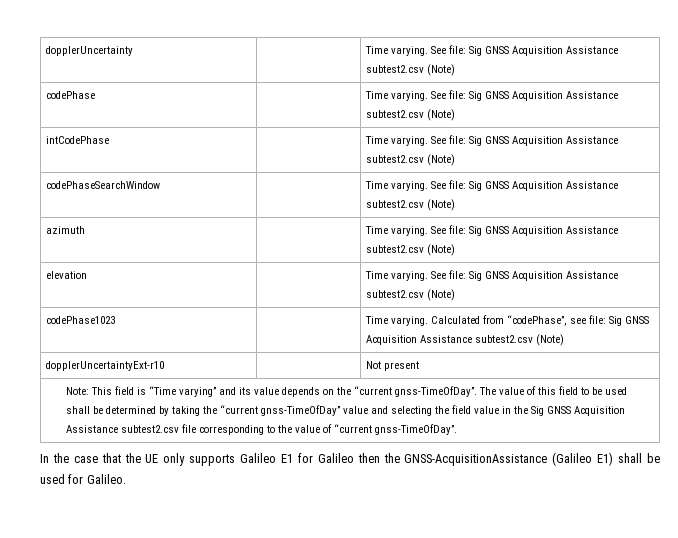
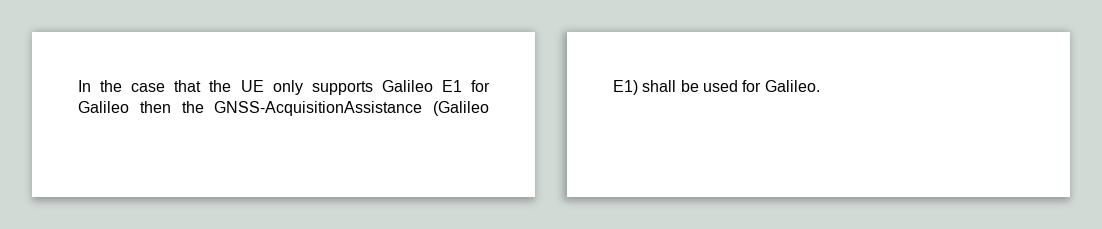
[46,46,134,56] [365,45,619,56] [366,64,456,76] [46,91,96,99] [365,90,619,101] [366,109,456,121] [46,136,110,144] [365,135,619,146] [366,154,456,166] [46,181,161,189] [365,180,619,191] [366,199,456,211] [46,226,86,234] [365,225,619,236] [366,244,456,256] [46,271,88,279] [365,270,619,281] [366,289,456,301] [46,316,116,324] [365,315,650,326] [366,334,565,346] [46,361,165,371] [366,361,420,371] [66,386,628,397] [66,405,626,416] [66,424,458,435] dopplerUncertainty | | Time varying. See file: Sig GNSS Acquisition Assistance subtest2.csv (Note) // codePhase | | Time varying. See file: Sig GNSS Acquisition Assistance subtest2.csv (Note) // intCodePhase | | Time varying. See file: Sig GNSS Acquisition Assistance subtest2.csv (Note) // codePhaseSearchWindow | | Time varying. See file: Sig GNSS Acquisition Assistance subtest2.csv (Note) // azimuth | | Time varying. See file: Sig GNSS Acquisition Assistance subtest2.csv (Note) // elevation | | Time varying. See file: Sig GNSS Acquisition Assistance subtest2.csv (Note) // codePhase1023 | | Time varying. Calculated from “codePhase”, see file: Sig GNSS Acquisition Assistance subtest2.csv (Note) // dopplerUncertaintyExt-r10 | | Not present // Note: This field is “Time varying” and its value depends on the “current gnss-TimeOfDay”. The value of this field to be used shall be determined by taking the “current gnss-TimeOfDay” value and selecting the field value in the Sig GNSS Acquisition Assistance subtest2.csv file corresponding to the value of “current gnss-TimeOfDay”. // -> (78, 86) none

